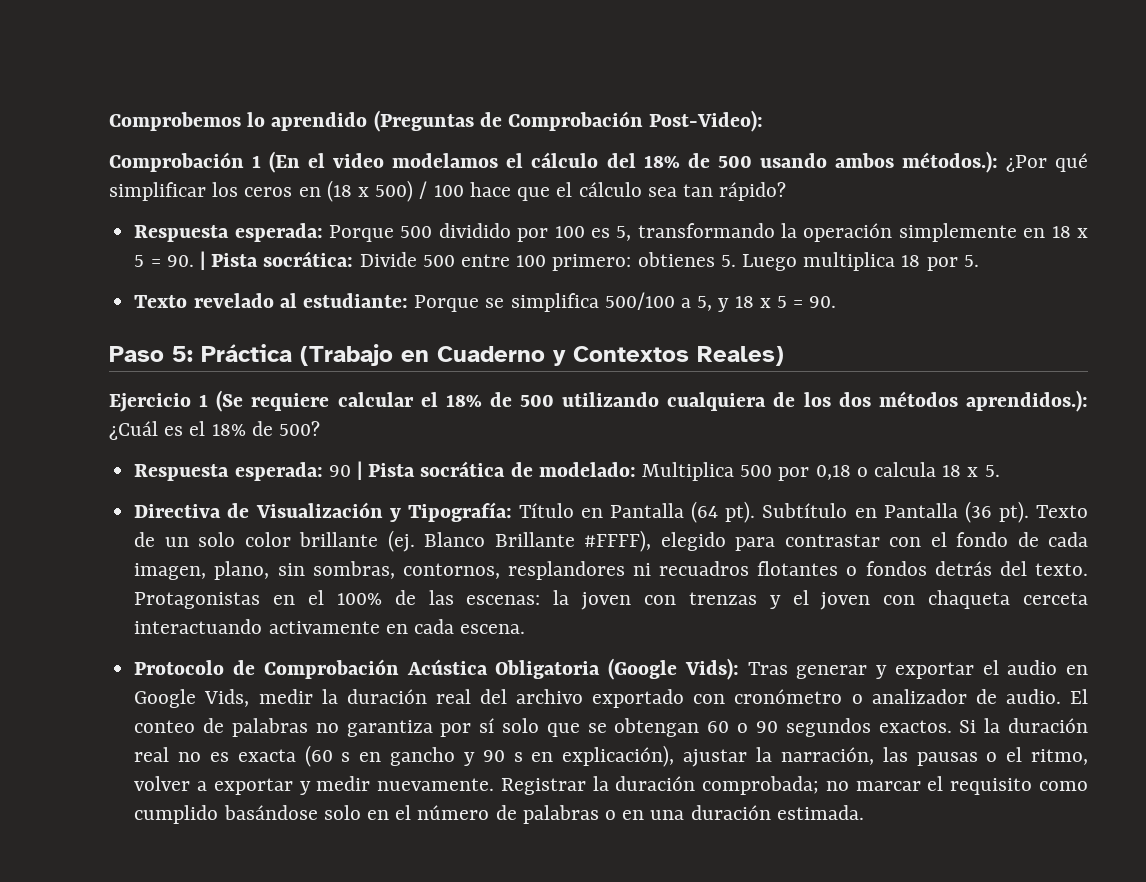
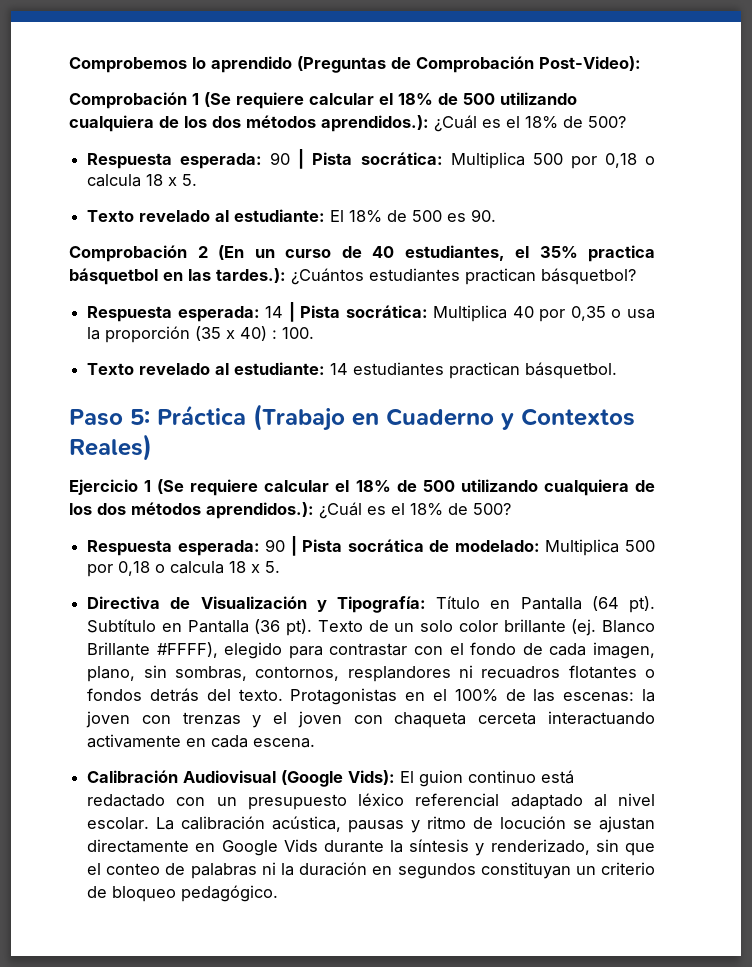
[269,151,1088,173] [109,180,787,202] [134,223,1088,242] [134,251,958,271] (En el video modelamos el cálculo del 18% de 500 usando ambos métodos.): ¿Por qué simplificar los ceros en (18 x 500) / 100 hace que el cálculo sea tan rápido? // Respuesta esperada: Porque 500 dividido por 100 es 5, transformando la operación simplemente en 18 x 5 = 90. | Pista socrática: Divide 500 entre 100 primero: obtienes 5. Luego multiplica 18 por -> [204,92,577,109] [69,115,626,132] [87,149,655,169] [87,174,178,187] (Se requiere calcular el 18% de 500 utilizando cualquiera de los dos métodos aprendidos.): ¿Cuál es el 18% de 500? // Respuesta esperada: 90 | Pista socrática: Multiplica 500 por 0,18 o calcula 18 x
[414,292,837,312] Porque se simplifica 500/100 a 5, y 18 x 5 = 90. -> [330,209,497,223] [69,245,655,262] [69,268,636,285] [87,302,655,322] [87,326,315,343] [87,362,618,379] El 18% de 500 es 90. // Comprobación 2 (En un curso de 40 estudiantes, el 35% practica básquetbol en las tardes.): ¿Cuántos estudiantes practican básquetbol? // Respuesta esperada: 14 | Pista socrática: Multiplica 40 por 0,35 o usa la proporción (35 x 40) : 100. // Texto revelado al estudiante: 14 estudiantes practican básquetbol.
[134,658,1089,680] [134,689,1088,708] [134,718,1089,737] [134,745,1089,767] [134,776,1089,795] [134,805,864,824] Protocolo de Comprobación Acústica Obligatoria (Google Vids): Tras generar y exportar el audio en Google Vids, medir la duración real del archivo exportado con cronómetro o analizador de audio. El conteo de palabras no garantiza por sí solo que se obtengan 60 o 90 segundos exactos. Si la duración real no es exacta (60 s en gancho y 90 s en explicación), ajustar la narración, las pausas o el ritmo, volver a exportar y medir nuevamente. Registrar la duración comprobada; no marcar el requisito como cumplido basándose solo en el número de palabras o en una duración estimada. -> [87,770,575,787] [87,793,655,810] [87,816,656,833] [87,839,655,856] [87,862,655,879] [87,885,279,902] Calibración Audiovisual (Google Vids): El guion continuo está redactado con un presupuesto léxico referencial adaptado al nivel escolar. La calibración acústica, pausas y ritmo de locución se ajustan directamente en Google Vids durante la síntesis y renderizado, sin que el conteo de palabras ni la duración en segundos constituyan un criterio de bloqueo pedagógico.

